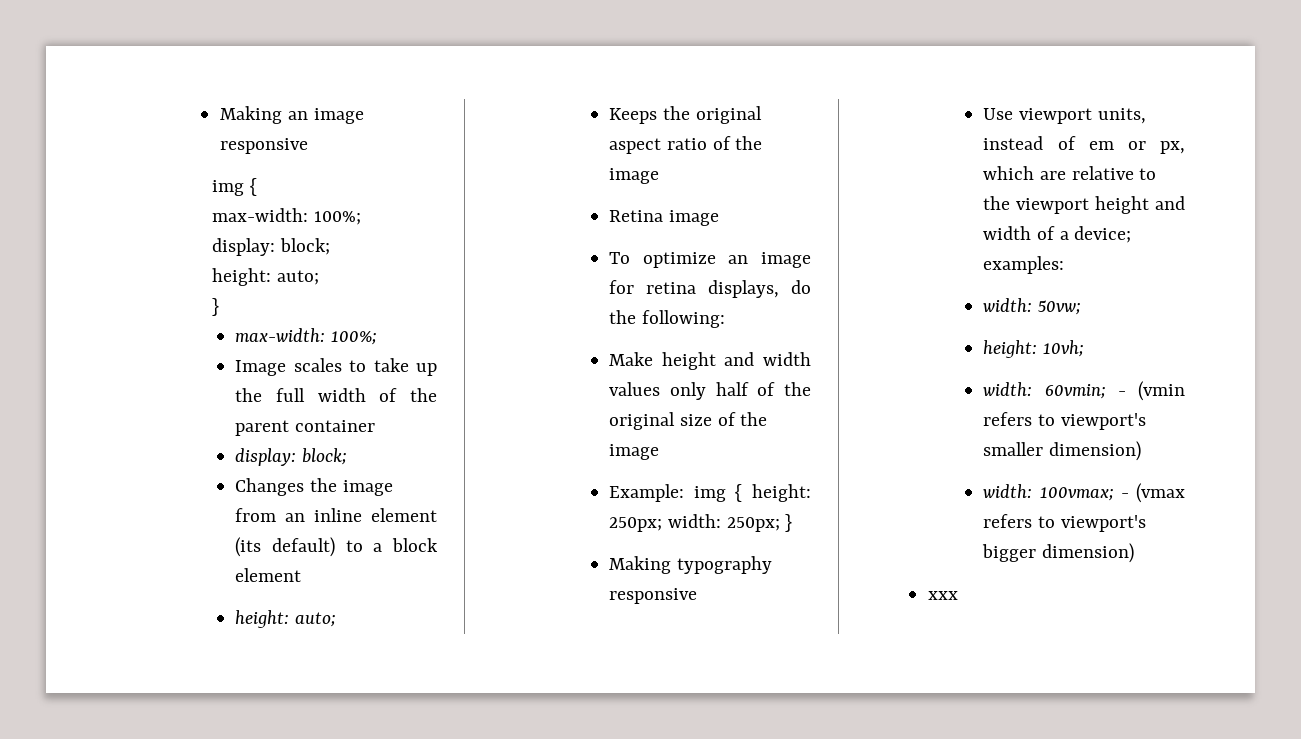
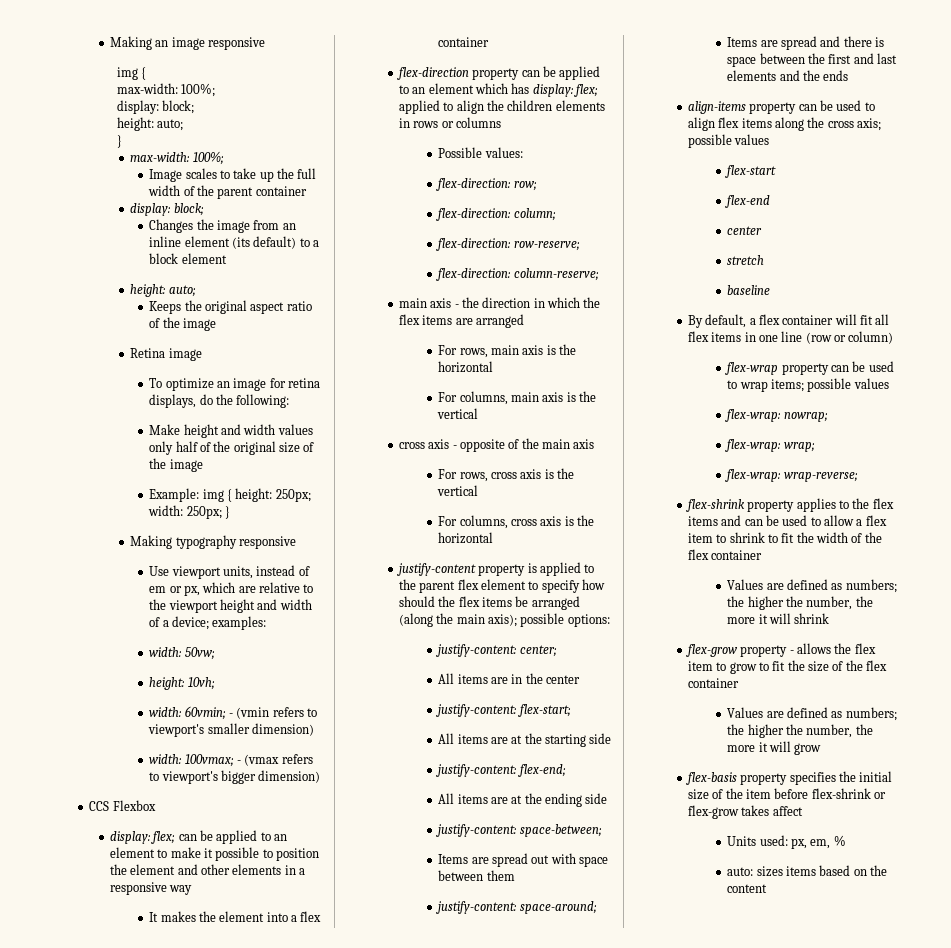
[927,591,958,600] xxx -> [89,800,156,811] [109,830,288,844] [109,847,320,861] [109,864,306,875] [109,882,193,895] [149,911,322,922] [438,37,490,47] [396,66,601,80] [398,83,599,97] [398,100,605,114] [398,117,501,128] [438,147,523,158] [436,178,537,191] [436,208,556,221] [436,238,580,251] [436,268,599,281] [398,297,601,308] [398,314,524,328] [438,344,577,358] [438,361,494,373] [438,391,597,405] [437,408,479,419] [398,438,595,452] [438,468,575,482] [437,485,479,496] [438,515,595,529] [438,532,494,544] [396,562,595,576] [398,579,606,593] [398,596,580,610] [398,613,610,627] [436,644,557,657] [438,673,581,684] [436,704,571,717] [438,733,612,747] [436,764,566,777] [438,793,608,807] [436,824,602,837] [438,853,609,867] [438,870,515,881] [436,901,597,914] [727,36,885,50] [727,53,898,67] [727,70,849,81] [687,100,875,114] [687,117,882,131] [687,134,770,148] [725,165,777,178] [725,195,771,208] [727,226,763,235] [727,255,765,265] [727,285,771,295] [687,314,890,328] [687,331,894,344] [725,361,894,375] [727,378,889,392] [725,409,828,422] [725,439,815,452] [725,469,858,482] [685,498,894,512] [687,515,887,526] [687,532,882,543] [687,549,763,560] [727,579,897,593] [727,596,873,610] [727,613,830,624] [685,643,876,657] [687,660,888,674] [687,678,739,688] [727,707,897,721] [727,724,873,738] [727,741,822,755] [685,771,893,785] [687,788,887,800] [687,805,803,819] [727,835,846,849] [727,865,888,877] [727,884,768,893] CCS Flexbox // display: flex; can be applied to an element to make it possible to position the element and other elements in a responsive way // It makes the element into a flex container // flex-direction property can be applied to an element which has display: flex; applied to align the children elements in rows or columns // Possible values: // flex-direction: row; // flex-direction: column; // flex-direction: row-reserve; // flex-direction: column-reserve; // main axis - the direction in which the flex items are arranged // For rows, main axis is the horizontal // For columns, main axis is the vertical // cross axis - opposite of the main axis // For rows, cross axis is the vertical // For columns, cross axis is the horizontal // justify-content property is applied to the parent flex element to specify how should the flex items be arranged (along the main axis); possible options: // justify-content: center; // All items are in the center // justify-content: flex-start; // All items are at the starting side // justify-content: flex-end; // All items are at the ending side // justify-content: space-between; // Items are spread out with space between them // justify-content: space-around; // Items are spread and there is space between the first and last elements and the ends // align-items property can be used to align flex items along the cross axis; possible values // flex-start // flex-end // center // stretch // baseline // By default, a flex container will fit all flex items in one line (row or column) // flex-wrap property can be used to wrap items; possible values // flex-wrap: nowrap; // flex-wrap: wrap; // flex-wrap: wrap-reverse; // flex-shrink property applies to the flex items and can be used to allow a flex item to shrink to fit the width of the flex container // Values are defined as numbers; the higher the number, the more it will shrink // flex-grow property - allows the flex item to grow to fit the size of the flex container // Values are defined as numbers; the higher the number, the more it will grow // flex-basis property specifies the initial size of the item before flex-shrink or flex-grow takes affect // Units used: px, em, % // auto: sizes items based on the content

